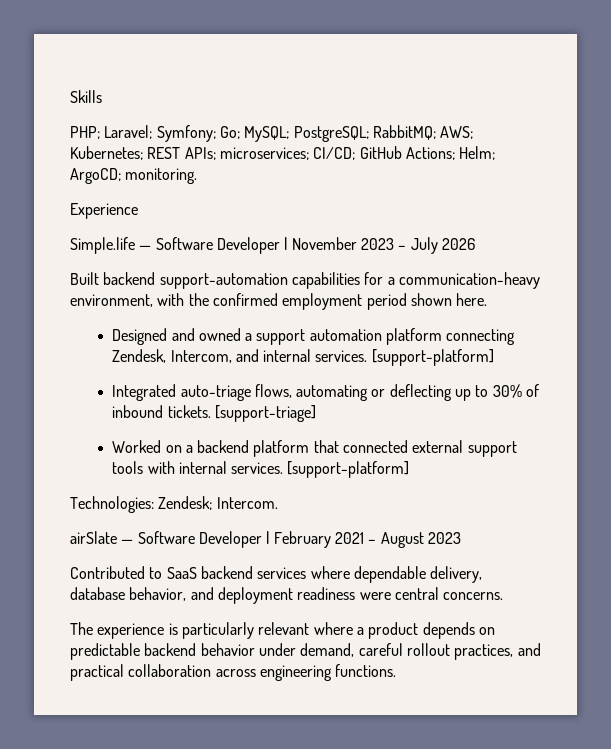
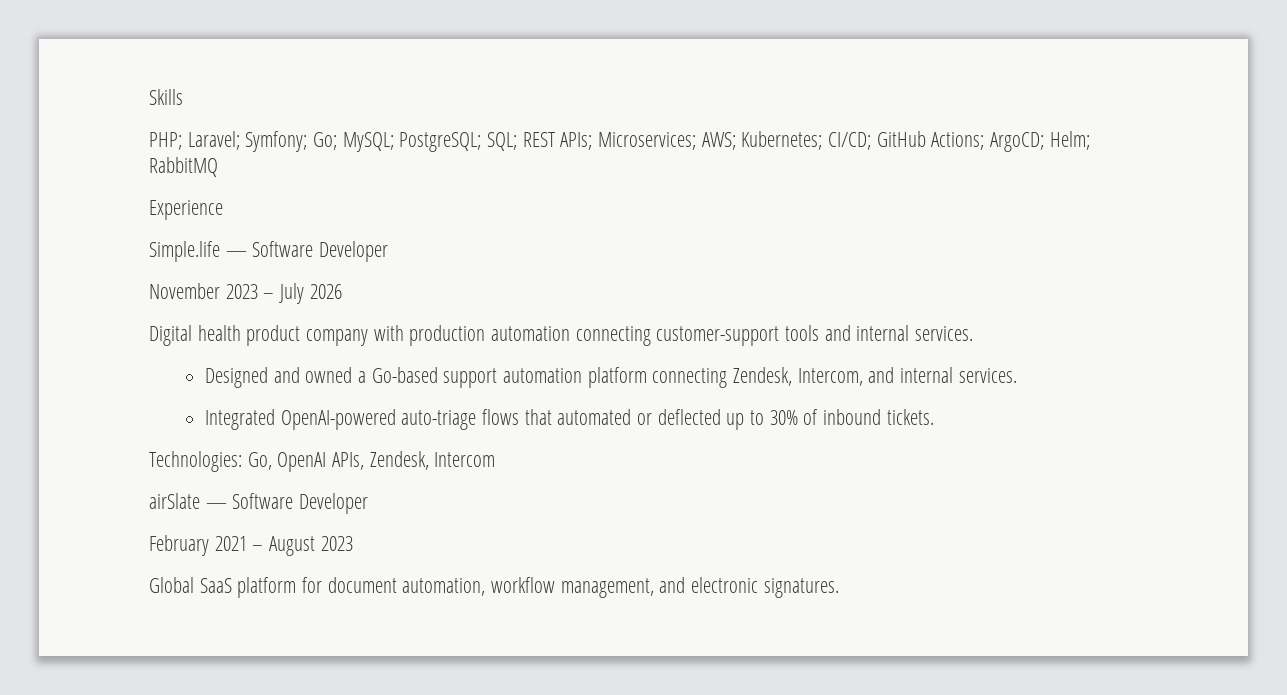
[372,125,474,140] [70,146,496,160] [70,168,198,184] RabbitMQ; AWS; Kubernetes; REST APIs; microservices; CI/CD; GitHub Actions; Helm; ArgoCD; monitoring. -> [487,131,1090,152] [149,157,218,177] SQL; REST APIs; Microservices; AWS; Kubernetes; CI/CD; GitHub Actions; ArgoCD; Helm; RabbitMQ
[284,237,288,250] | -> (389, 251) //
[70,272,540,289] [70,293,488,310] Built backend support-automation capabilities for a communication-heavy environment, with the confirmed employment period shown here. -> [149,325,974,346] Digital health product company with production automation connecting customer-support tools and internal services.
(253, 337) none -> [371,367,438,383] Go-based
[371,349,494,366] [support-platform] -> (1017, 375) none
[180,384,452,401] auto-triage flows, automating or deflecting -> [280,409,721,430] OpenAI-powered auto-triage flows that automated or deflected
[214,405,316,422] [112,440,517,457] [112,461,410,478] [70,496,278,513] [support-triage] // Worked on a backend platform that connected external support tools with internal services. [support-platform] // Technologies: Zendesk; Intercom. -> [149,451,496,472] // Technologies: Go, OpenAI APIs, Zendesk, Intercom
[266,531,270,544] | -> (369, 503) //
[70,566,483,583] [70,587,504,604] [70,622,495,639] [70,643,541,660] [70,664,397,681] Contributed to SaaS backend services where dependable delivery, database behavior, and deployment readiness were central concerns. // The experience is particularly relevant where a product depends on predictable backend behavior under demand, careful rollout practices, and practical collaboration across engineering functions. -> [149,577,839,598] Global SaaS platform for document automation, workflow management, and electronic signatures.

